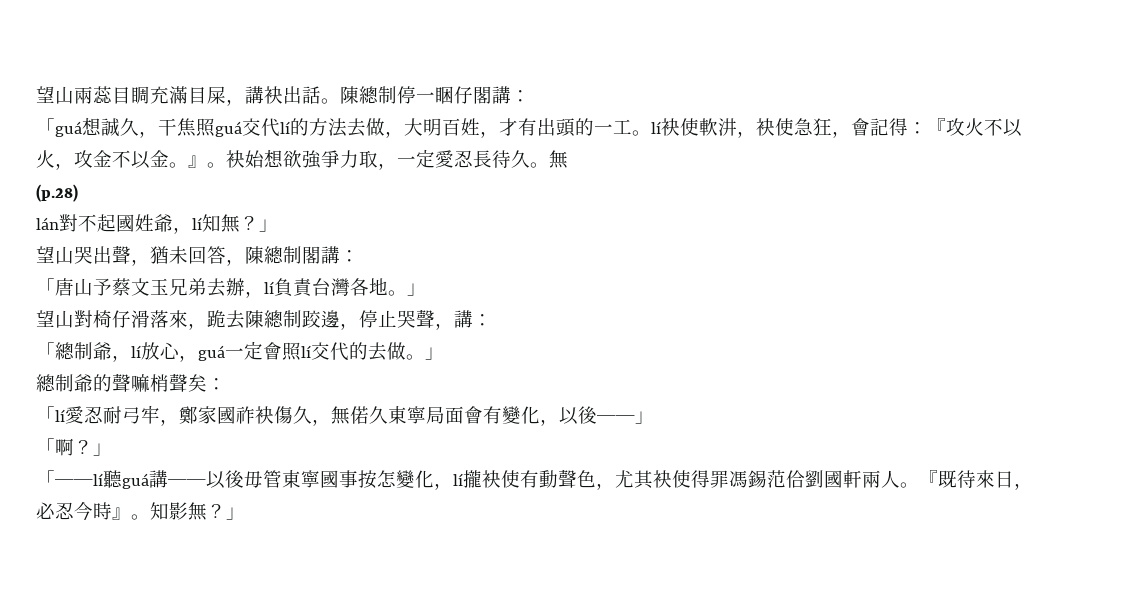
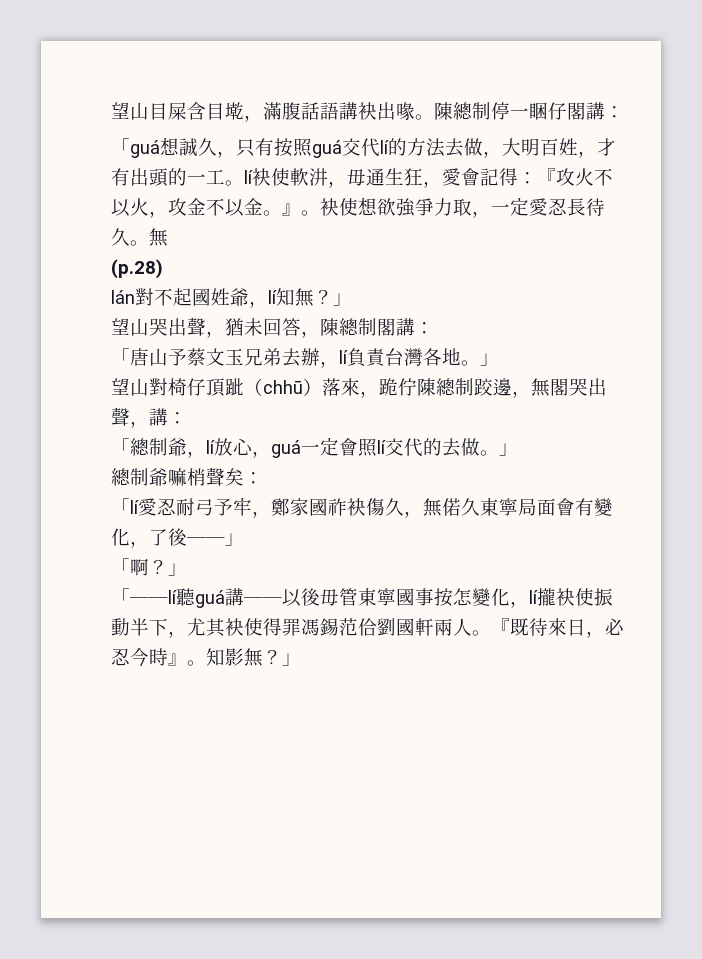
[36,86,321,106] 望山兩蕊目睭充滿目屎，講袂出話 -> [111,102,415,122] 望山目屎含目墘，滿腹話語講袂出喙
[158,118,196,137] 干焦 -> [236,138,293,157] 只有按
[756,118,851,138] 袂使急狂， -> [347,168,461,188] 毋通生狂，愛
[245,150,265,168] 始 -> [339,198,358,216] 使
[131,310,150,328] 滑 -> [206,378,322,397] 頂跐（chhū）
[226,310,245,329] 去 -> [398,378,417,396] 佇
[359,310,416,328] 停止哭 -> [531,378,607,397] 無閣哭出
[93,373,131,392] 的聲 -> (168, 477) none
(141, 415) none -> [214,498,233,516] 予
[559,407,578,425] 以 -> [149,529,168,546] 了
[520,469,596,488] 有動聲色 -> [594,588,613,606] [111,618,168,636] 振動半下

